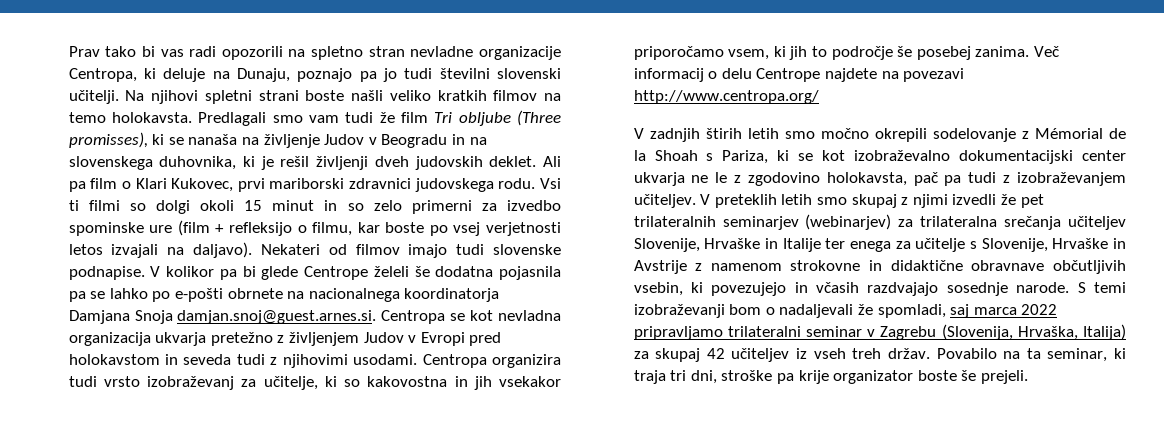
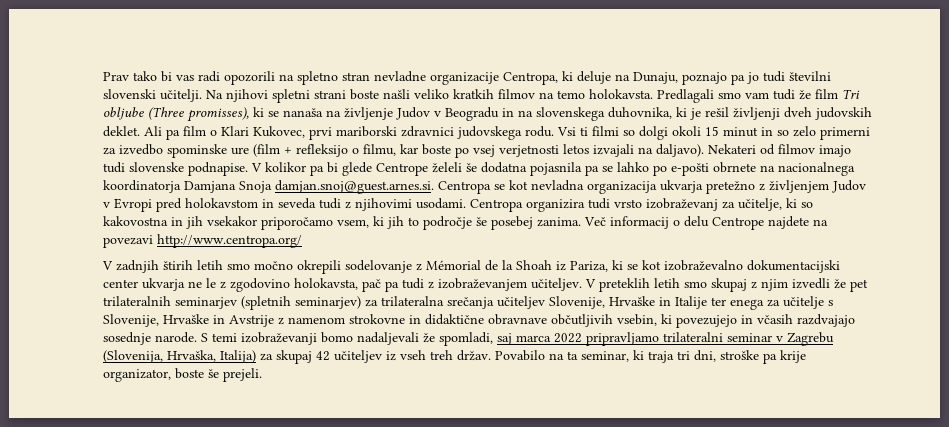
[706,153,714,161] s -> [555,261,566,271] iz
[912,194,948,208] njimi -> [760,279,788,291] njim
[805,214,892,230] (webinarjev) -> [240,296,361,310] (spletnih seminarjev)
[729,304,775,315] bom o -> [320,332,353,343] bomo
[833,370,914,384] organizator -> [102,369,171,382] organizator,

